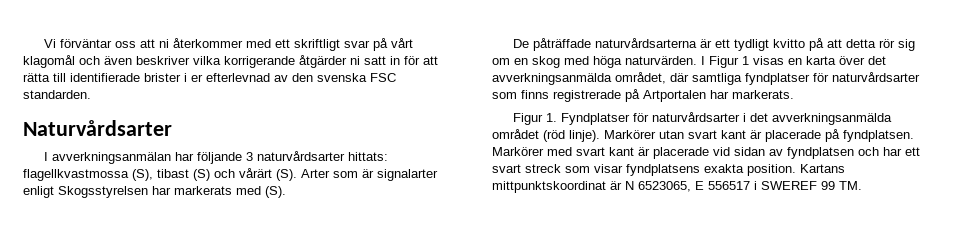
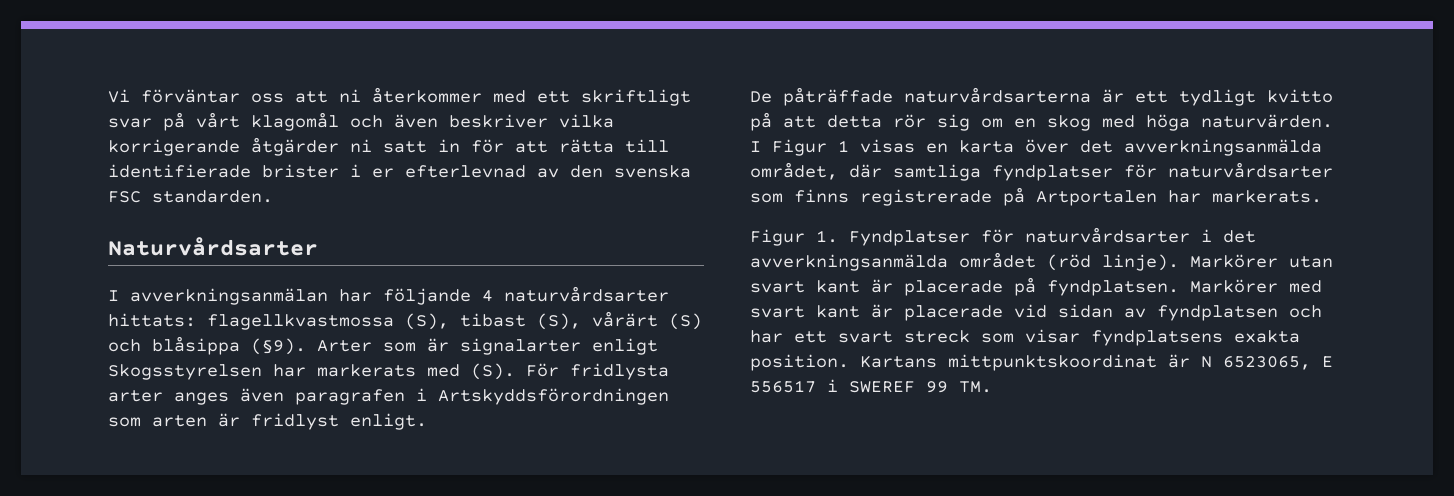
[245,152,253,161] 3 -> [482,290,493,302] 4
[193,168,297,181] (S) och vårärt (S). -> [537,311,702,330] [108,336,306,355] (S), vårärt (S) och blåsippa (§9).
(286, 192) none -> [526,363,669,380] [108,388,669,405] [108,413,427,430] För fridlysta arter anges även paragrafen i Artskyddsförordningen som arten är fridlyst enligt.

